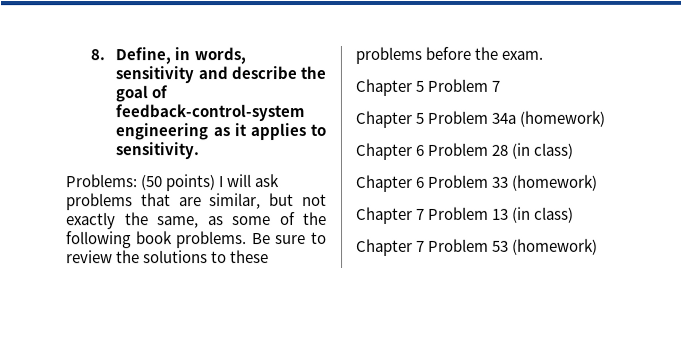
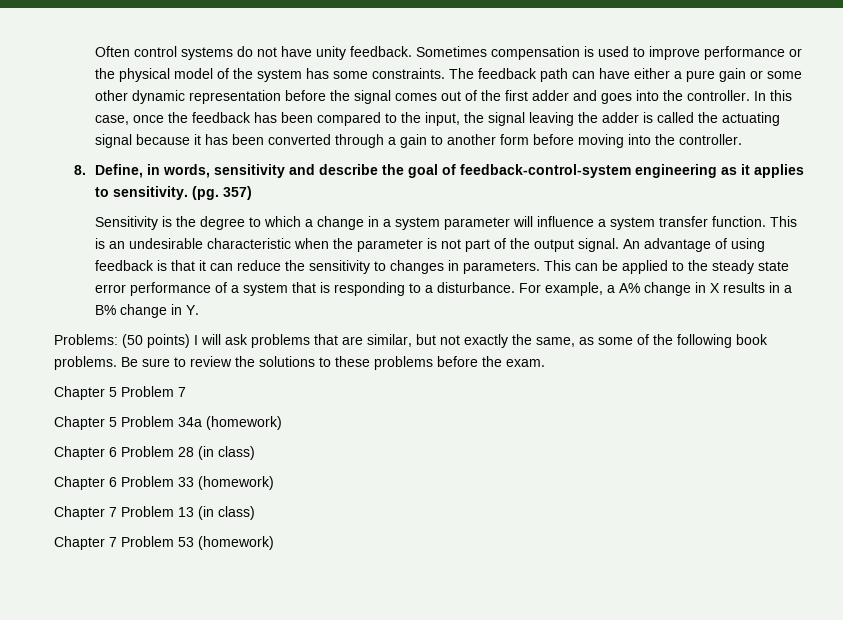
(90, 55) none -> [94,46,802,60] [94,68,802,82] [94,90,792,104] [94,112,780,126] [94,134,742,148] Often control systems do not have unity feedback. Sometimes compensation is used to improve performance or the physical model of the system has some constraints. The feedback path can have either a pure gain or some other dynamic representation before the signal comes out of the first adder and goes into the controller. In this case, once the feedback has been compared to the input, the signal leaving the adder is called the actuating signal because it has been converted through a gain to another form before moving into the controller. //
(200, 151) none -> [191,186,252,200] [94,216,797,230] [94,238,765,252] [94,260,789,274] [94,282,792,296] [94,304,199,318] (pg. 357) // Sensitivity is the degree to which a change in a system parameter will influence a system transfer function. This is an undesirable characteristic when the parameter is not part of the output signal. An advantage of using feedback is that it can reduce the sensitivity to changes in parameters. This can be applied to the steady state error performance of a system that is responding to a disturbance. For example, a A% change in X results in a B% change in Y.

